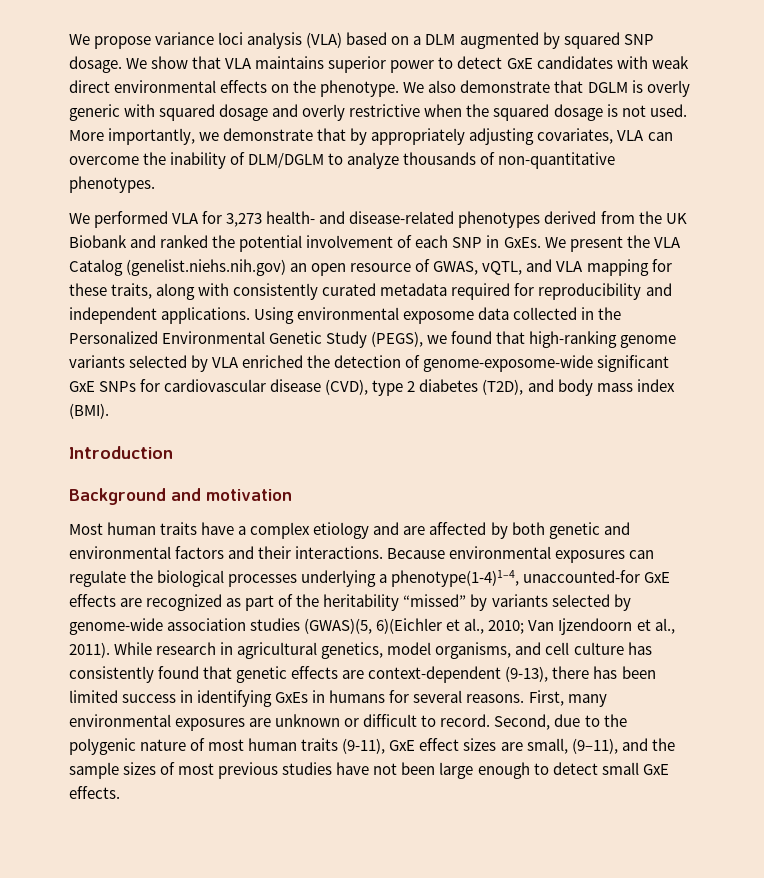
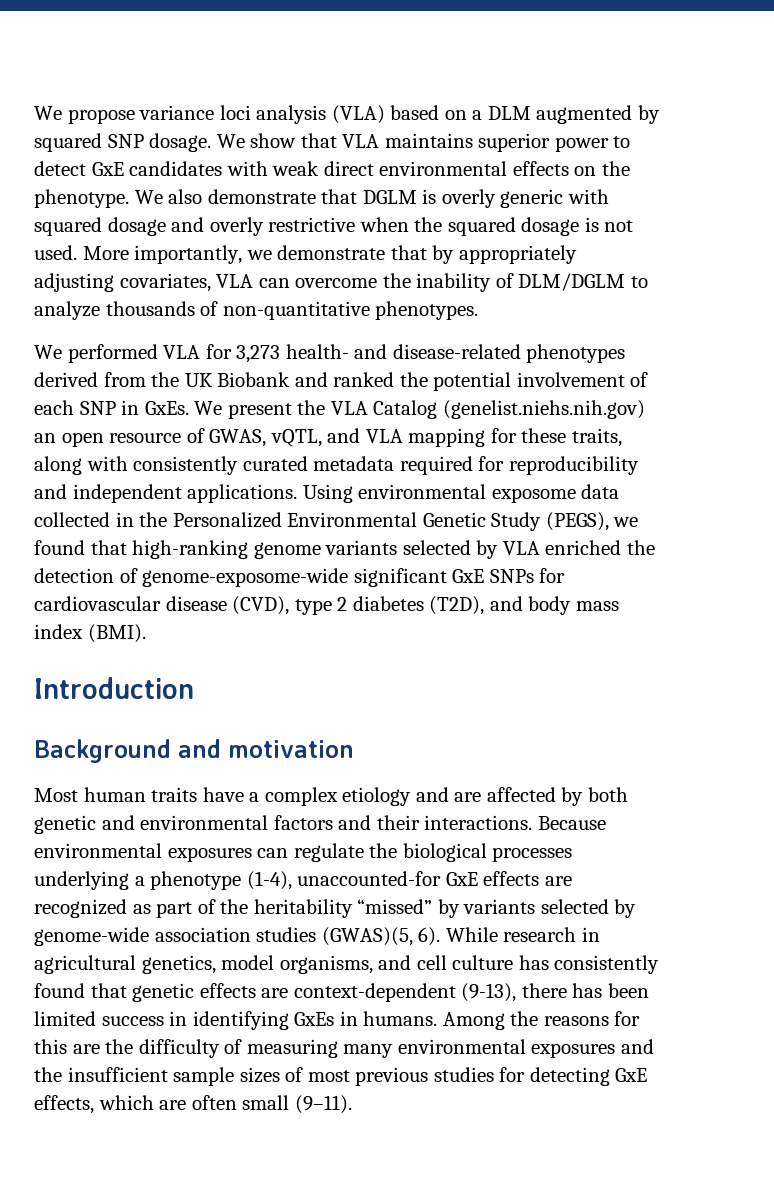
[391,570,520,587] phenotype(1-4)1–4, -> [150,871,292,890] phenotype (1-4),
[376,618,675,635] [69,642,110,658] 6)(Eichler et al., 2010; Van Ijzendoorn et al., 2011). -> [418,927,441,946] 6).
[329,690,607,707] [69,714,627,731] [69,738,618,755] humans for several reasons. First, many environmental exposures are unknown or difficult to record. Second, due to the polygenic nature of most human traits (9-11), GxE effect sizes are small, (9–11), -> [363,1011,641,1030] [34,1039,616,1058] humans. Among the reasons for this are the difficulty of measuring many environmental exposures
(675, 744) none -> [67,1067,168,1082] insufficient
[336,762,669,779] [69,786,120,799] have not been large enough to detect small GxE effects. -> [499,1067,648,1086] [34,1095,352,1114] for detecting GxE effects, which are often small (9–11).

